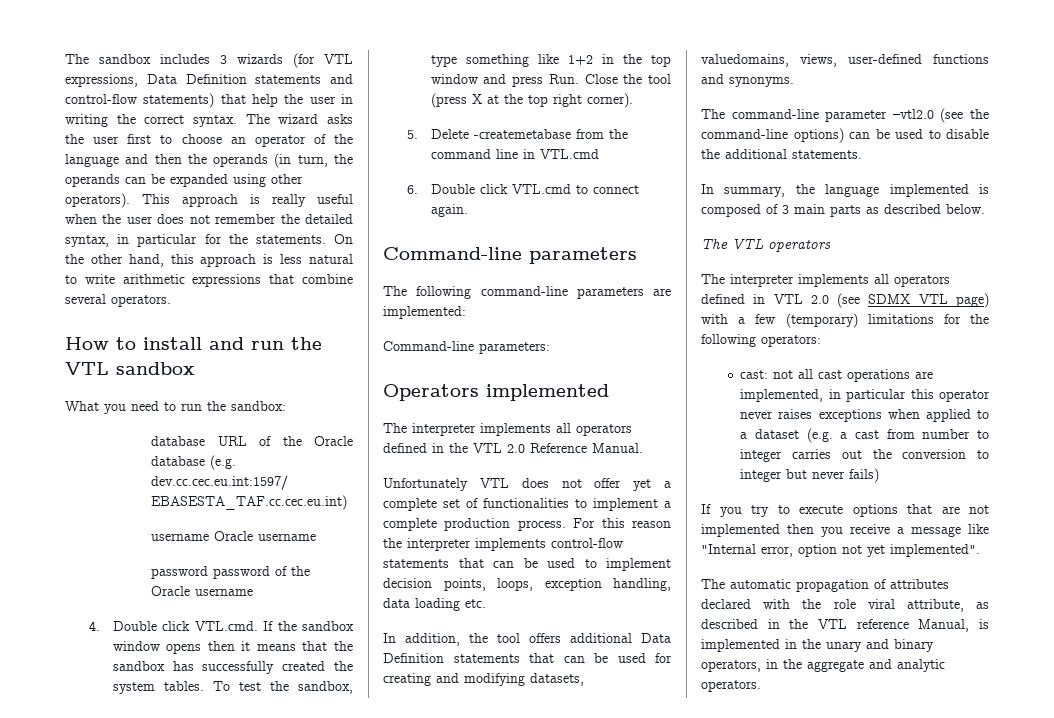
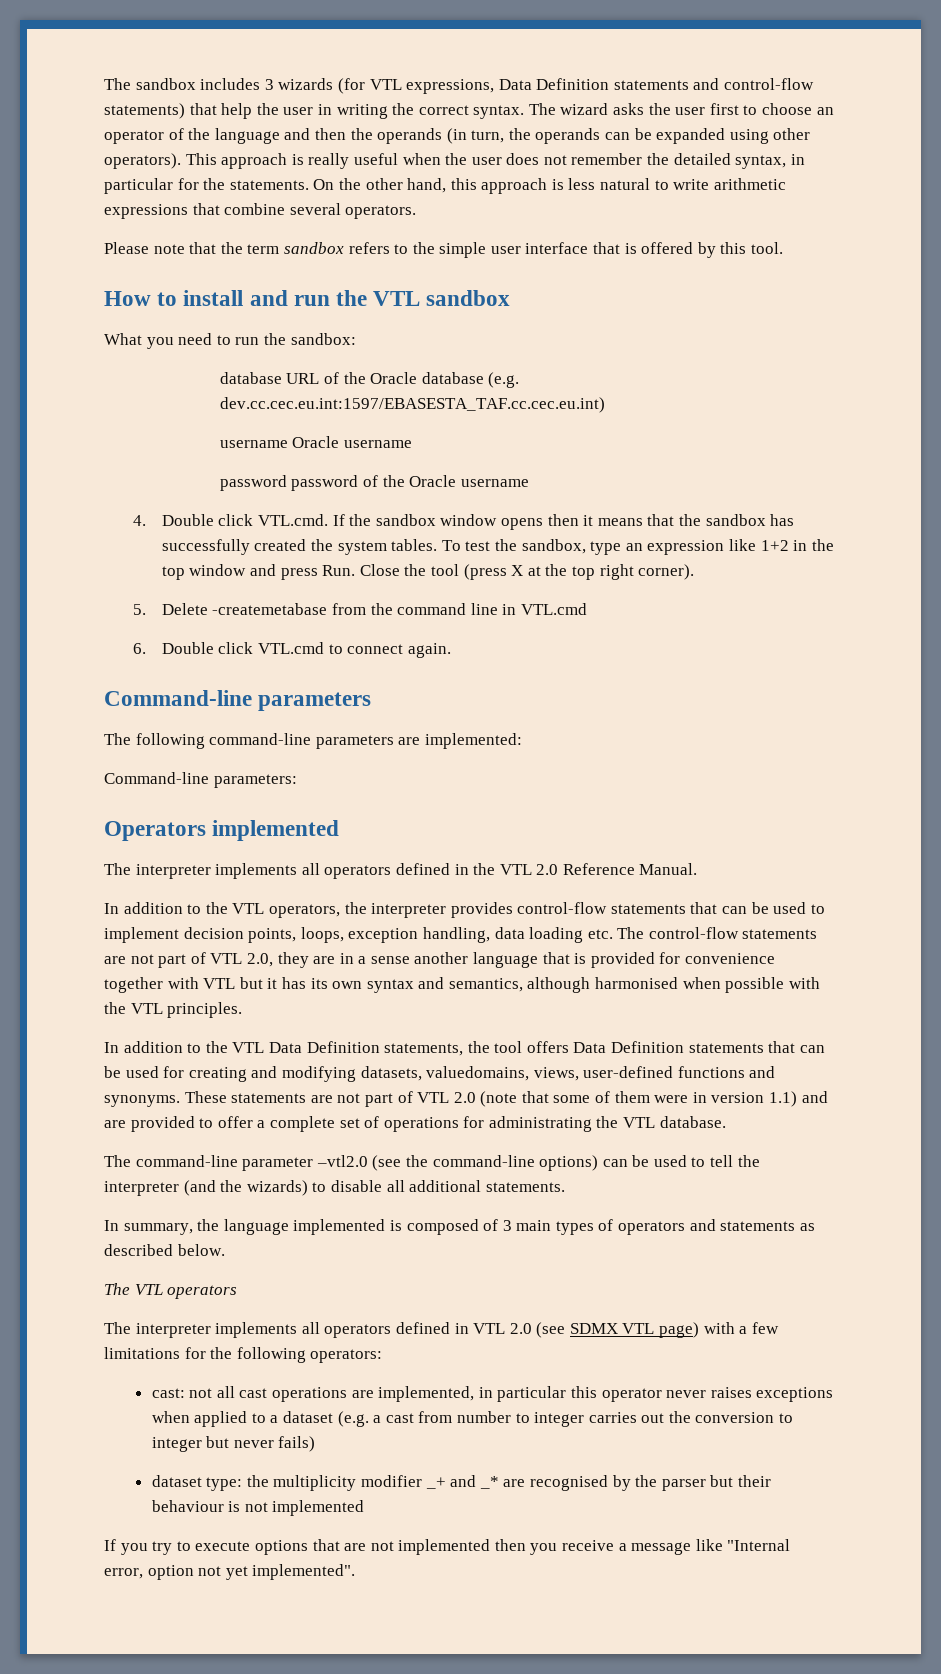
(171, 301) none -> [104,242,784,258] // Please note that the term sandbox refers to the simple user interface that is offered by this tool.
[465,54,529,67] something -> [625,540,725,555] an expression
[383,478,671,491] [383,498,671,511] [383,518,671,531] [383,538,546,551] Unfortunately VTL does not offer yet a complete set of functionalities to implement a complete production process. For this reason the interpreter implements -> [104,902,513,918] In addition to the VTL operators, the interpreter provides
[383,633,460,646] // In addition, -> [617,927,818,939] [104,952,776,968] [104,977,820,993] [104,1002,243,1018] [104,1041,464,1056] The control-flow statements are not part of VTL 2.0, they are in a sense another language that is provided for convenience together with VTL but it has its own syntax and semantics, although harmonised when possible with the VTL principles. // In addition to the VTL Data Definition statements,
[570,633,632,643] additional -> (569, 1047) none
(794, 82) none -> [184,1091,828,1107] [104,1116,726,1132] These statements are not part of VTL 2.0 (note that some of them were in version 1.1) and are provided to offer a complete set of operations for administrating the VTL database.
[946,129,989,139] [701,149,720,159] disable the -> [710,1155,760,1167] [104,1180,405,1196] tell the interpreter (and the wizards) to disable all
[830,205,861,217] parts -> [555,1219,796,1235] types of operators and statements
[785,313,858,328] (temporary) -> (779, 1328) none
(880, 475) none -> [151,1475,771,1491] [151,1500,365,1516] // dataset type: the multiplicity modifier _+ and _* are recognised by the parser but their behaviour is not implemented
[701,579,949,592] [701,599,989,612] [701,619,989,632] [701,639,934,652] [701,659,945,672] [701,680,761,692] // The automatic propagation of attributes declared with the role viral attribute, as described in the VTL reference Manual, is implemented in the unary and binary operators, in the aggregate and analytic operators. -> (356, 1572) none

